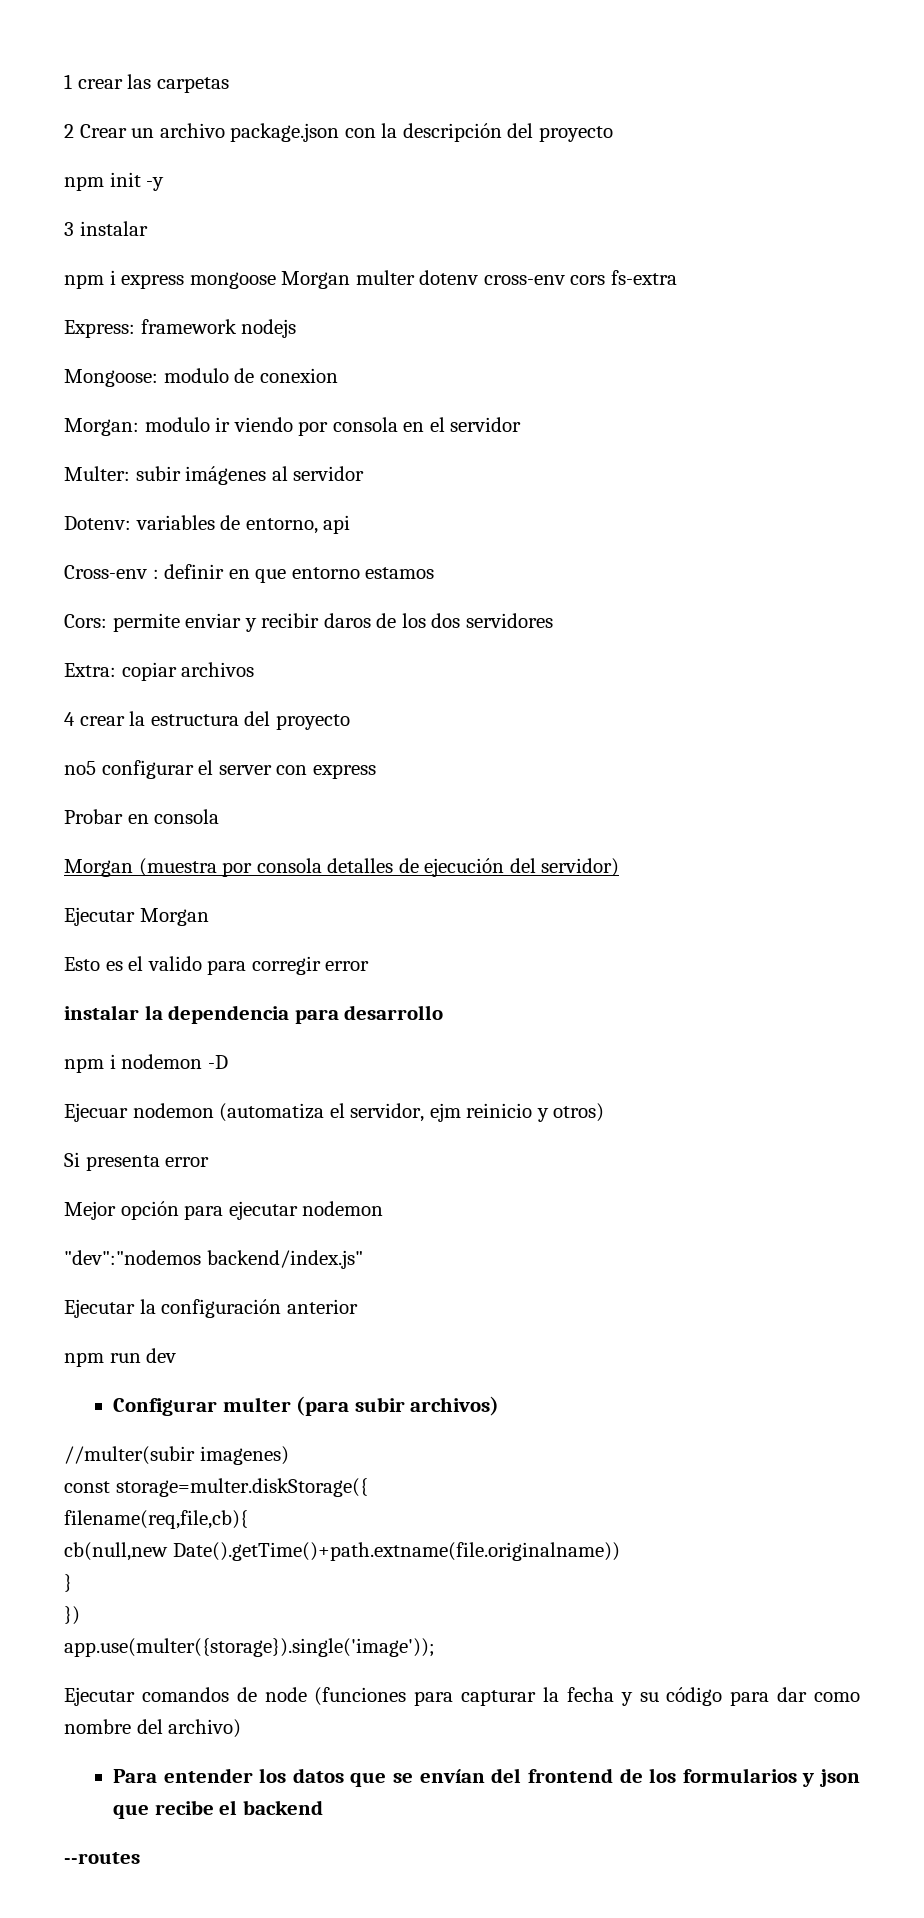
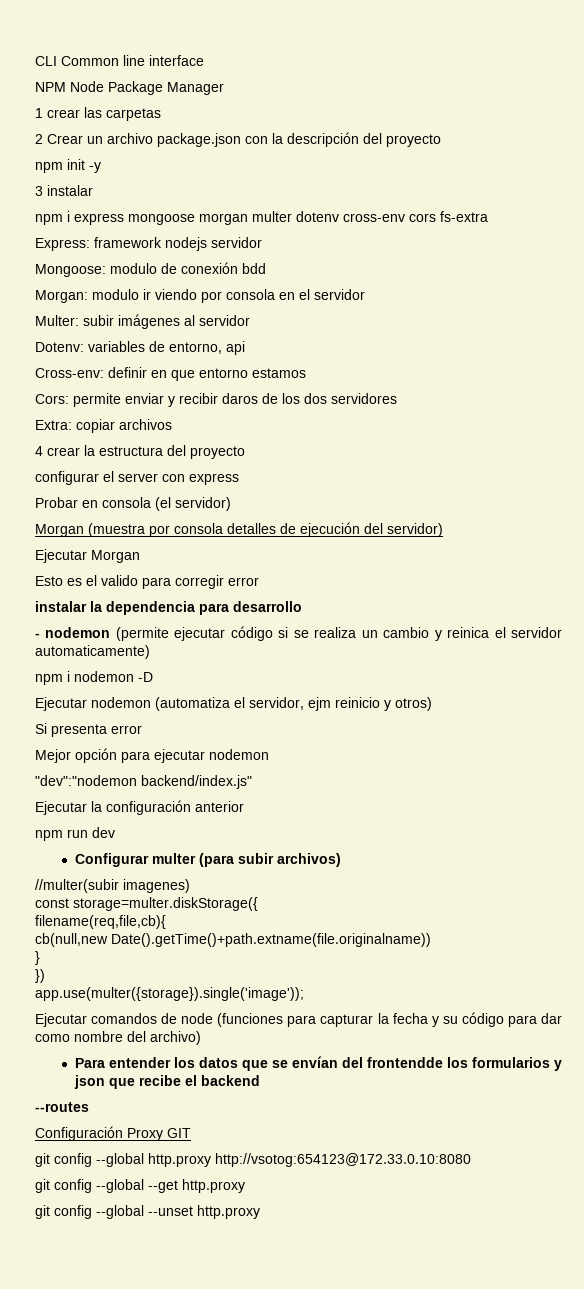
(64, 81) none -> [35,55,204,66] [35,81,224,95] CLI Common line interface // NPM Node Package Manager //
[281,271,351,289] Morgan -> [199,213,248,225] morgan
(297, 328) none -> [211,237,262,248] servidor
[259,368,338,383] conexion -> [181,262,266,274] conexión bdd
[64,565,159,579] Cross-env : -> [35,368,104,378] Cross-env:
[64,761,96,775] no5 -> (245, 452) none
(220, 816) none -> [155,497,231,511] (el servidor)
(444, 1012) none -> [35,626,562,641] [35,645,150,659] // - nodemon (permite ejecutar código si se realiza un cambio y reinica el servidor automaticamente)
[64,1103,128,1122] Ejecuar -> [35,697,87,711] Ejecutar
[64,1250,201,1265] "dev":"nodemos -> [35,775,137,786] "dev":"nodemon
[527,1768,643,1783] frontend de -> [366,1057,443,1068] frontendde
(140, 1858) none -> [35,1126,191,1141] [35,1153,471,1167] [35,1179,245,1193] [35,1205,260,1219] // Configuración Proxy GIT // git config --global http.proxy http://vsotog:654123@172.33.0.10:8080 // git config --global --get http.proxy // git config --global --unset http.proxy

